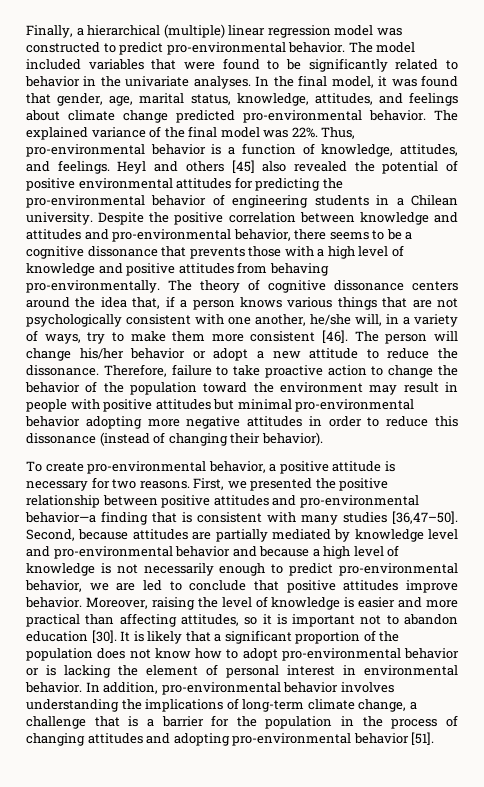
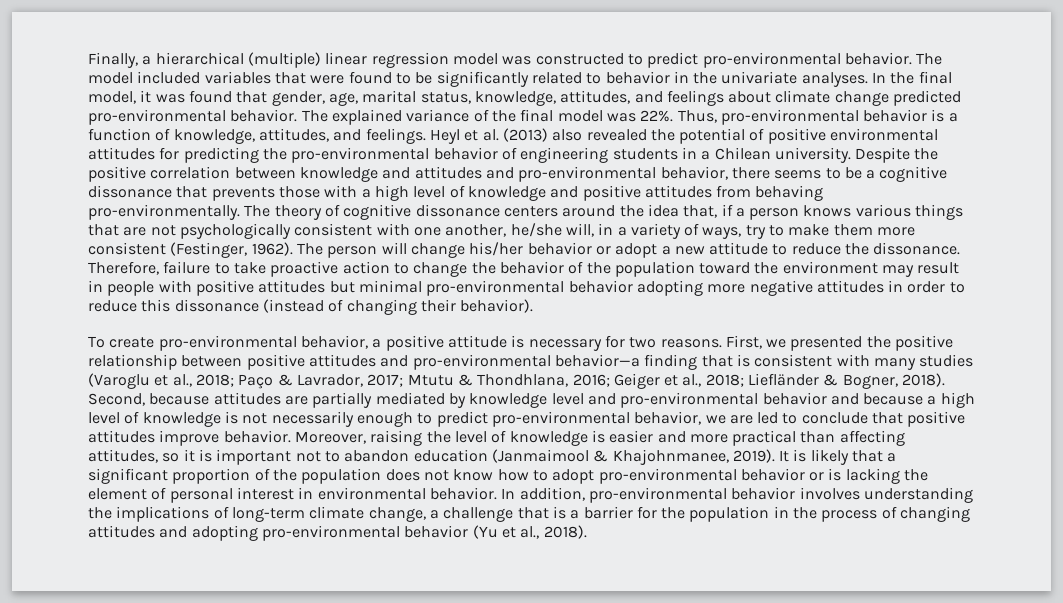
[154,160,255,173] and others [45] -> [464,128,548,142] et al. (2013)
[322,330,349,343] [46]. -> [170,242,293,258] (Festinger, 1962).
[392,511,458,524] [36,47–50]. -> [88,373,946,389] (Varoglu et al., 2018; Paço & Lavrador, 2017; Mtutu & Thondhlana, 2016; Geiger et al., 2018; Liefländer & Bogner, 2018).
[91,630,117,643] [30]. -> [491,449,775,465] (Janmaimool & Khajohnmanee, 2019).
[411,732,435,745] [51]. -> [472,525,587,539] (Yu et al., 2018).

